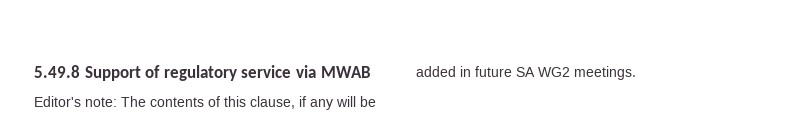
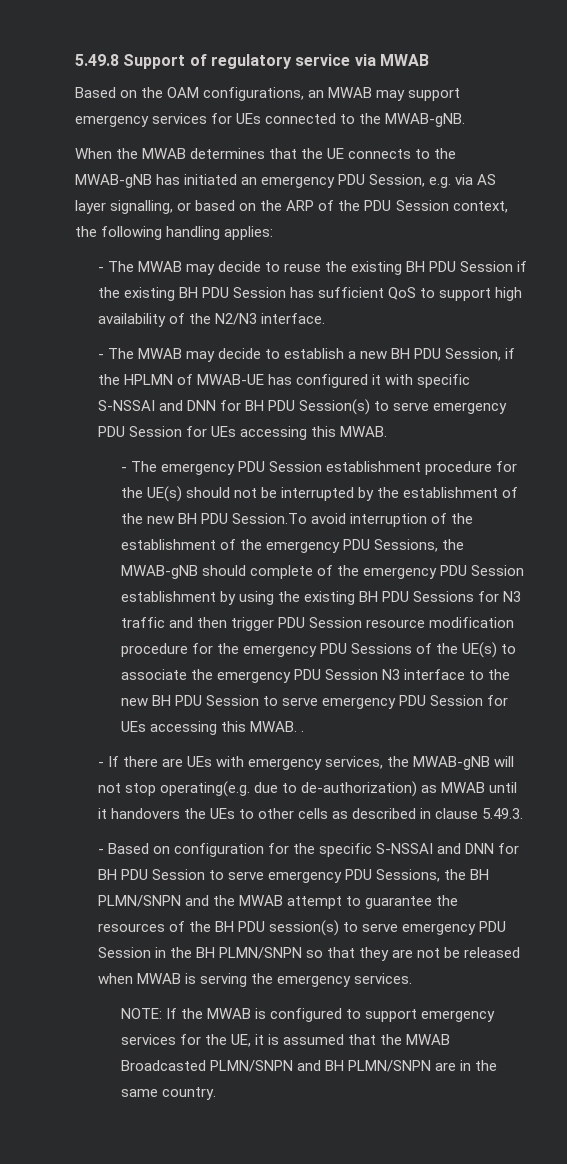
[34,96,376,110] [416,66,636,80] Editor's note: The contents of this clause, if any will be added in future SA WG2 meetings. -> [75,87,461,101] [75,113,466,127] [75,148,457,159] [75,174,497,188] [75,200,508,214] [75,226,274,240] [97,261,528,275] [97,287,523,301] [97,313,326,327] [97,348,516,362] [97,374,471,388] [97,399,508,415] [97,426,388,440] [120,461,518,475] [120,486,519,502] [120,513,474,527] [120,539,465,553] [120,565,525,579] [120,591,522,605] [120,617,515,631] [120,642,517,658] [120,669,511,683] [120,695,509,709] [120,721,304,735] [97,756,515,770] [97,781,518,797] [97,808,524,819] [97,843,520,857] [97,869,490,883] [97,895,459,909] [97,920,507,936] [97,947,521,961] [97,973,413,987] [120,1008,496,1022] [120,1034,451,1047] [120,1060,498,1072] [120,1087,216,1100] Based on the OAM configurations, an MWAB may support emergency services for UEs connected to the MWAB-gNB. // When the MWAB determines that the UE connects to the MWAB-gNB has initiated an emergency PDU Session, e.g. via AS layer signalling, or based on the ARP of the PDU Session context, the following handling applies: // - The MWAB may decide to reuse the existing BH PDU Session if the existing BH PDU Session has sufficient QoS to support high availability of the N2/N3 interface. // - The MWAB may decide to establish a new BH PDU Session, if the HPLMN of MWAB-UE has configured it with specific S-NSSAI and DNN for BH PDU Session(s) to serve emergency PDU Session for UEs accessing this MWAB. // - The emergency PDU Session establishment procedure for the UE(s) should not be interrupted by the establishment of the new BH PDU Session.To avoid interruption of the establishment of the emergency PDU Sessions, the MWAB-gNB should complete of the emergency PDU Session establishment by using the existing BH PDU Sessions for N3 traffic and then trigger PDU Session resource modification procedure for the emergency PDU Sessions of the UE(s) to associate the emergency PDU Session N3 interface to the new BH PDU Session to serve emergency PDU Session for UEs accessing this MWAB. . // - If there are UEs with emergency services, the MWAB-gNB will not stop operating(e.g. due to de-authorization) as MWAB until it handovers the UEs to other cells as described in clause 5.49.3. // - Based on configuration for the specific S-NSSAI and DNN for BH PDU Session to serve emergency PDU Sessions, the BH PLMN/SNPN and the MWAB attempt to guarantee the resources of the BH PDU session(s) to serve emergency PDU Session in the BH PLMN/SNPN so that they are not be released when MWAB is serving the emergency services. // NOTE: If the MWAB is configured to support emergency services for the UE, it is assumed that the MWAB Broadcasted PLMN/SNPN and BH PLMN/SNPN are in the same country.

